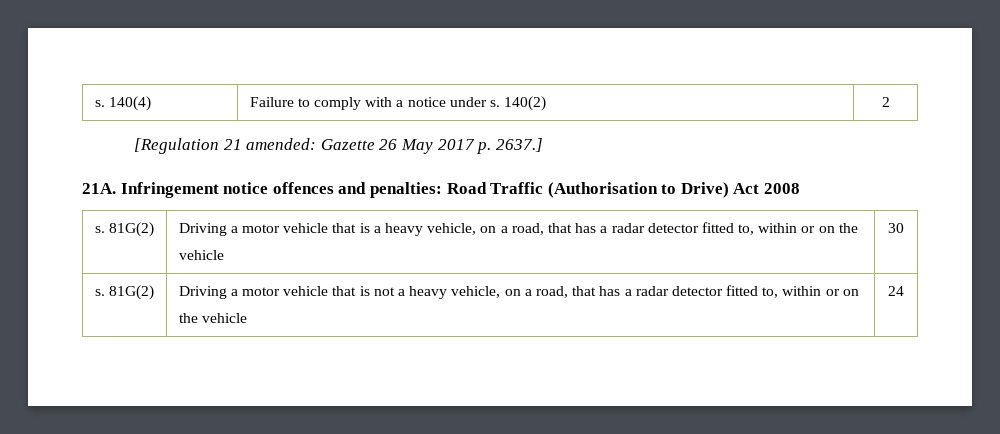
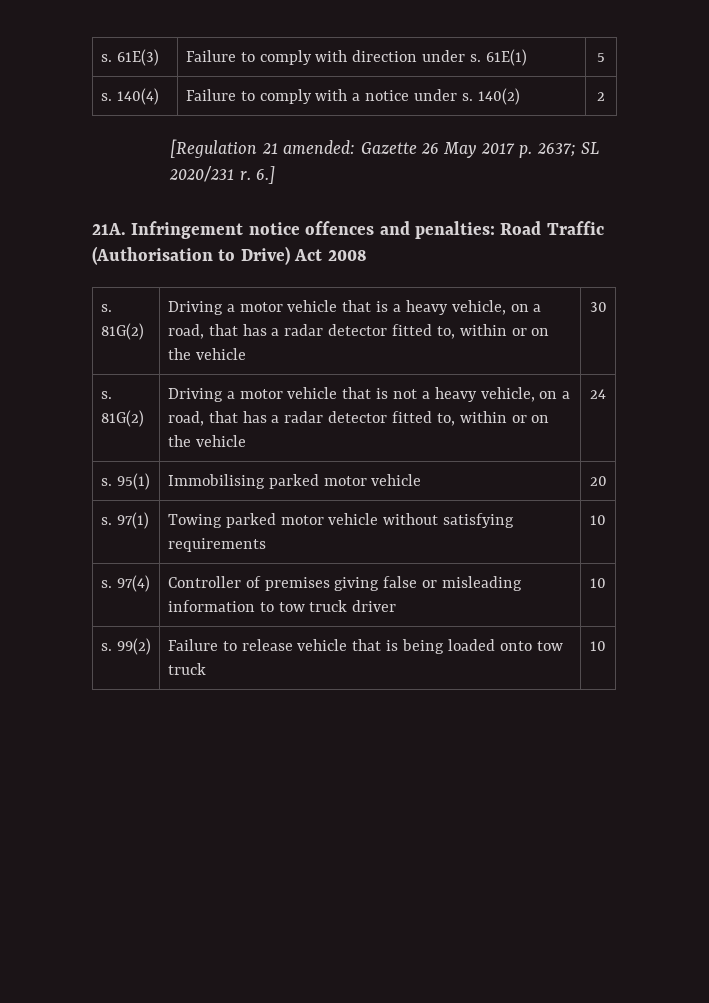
[94,100,105,107] s. -> [100,49,159,66] [185,49,527,66] [597,53,605,62] [100,93,112,101] s. 61E(3) | Failure to comply with direction under s. 61E(1) | 5 // s.
[495,138,543,152] 2637.] -> [536,142,600,157] [169,166,276,184] 2637; SL 2020/231 r. 6.]
(904, 291) none -> [100,473,150,490] [167,474,422,489] [589,476,607,486] [100,512,149,529] [167,513,515,528] [167,538,266,552] [590,515,606,525] [100,575,150,592] [167,576,523,591] [167,600,397,612] [590,578,606,588] [100,638,151,655] [167,639,563,654] [167,663,206,675] [590,641,606,651] // s. 95(1) | Immobilising parked motor vehicle | 20 // s. 97(1) | Towing parked motor vehicle without satisfying requirements | 10 // s. 97(4) | Controller of premises giving false or misleading information to tow truck driver | 10 // s. 99(2) | Failure to release vehicle that is being loaded onto tow truck | 10

